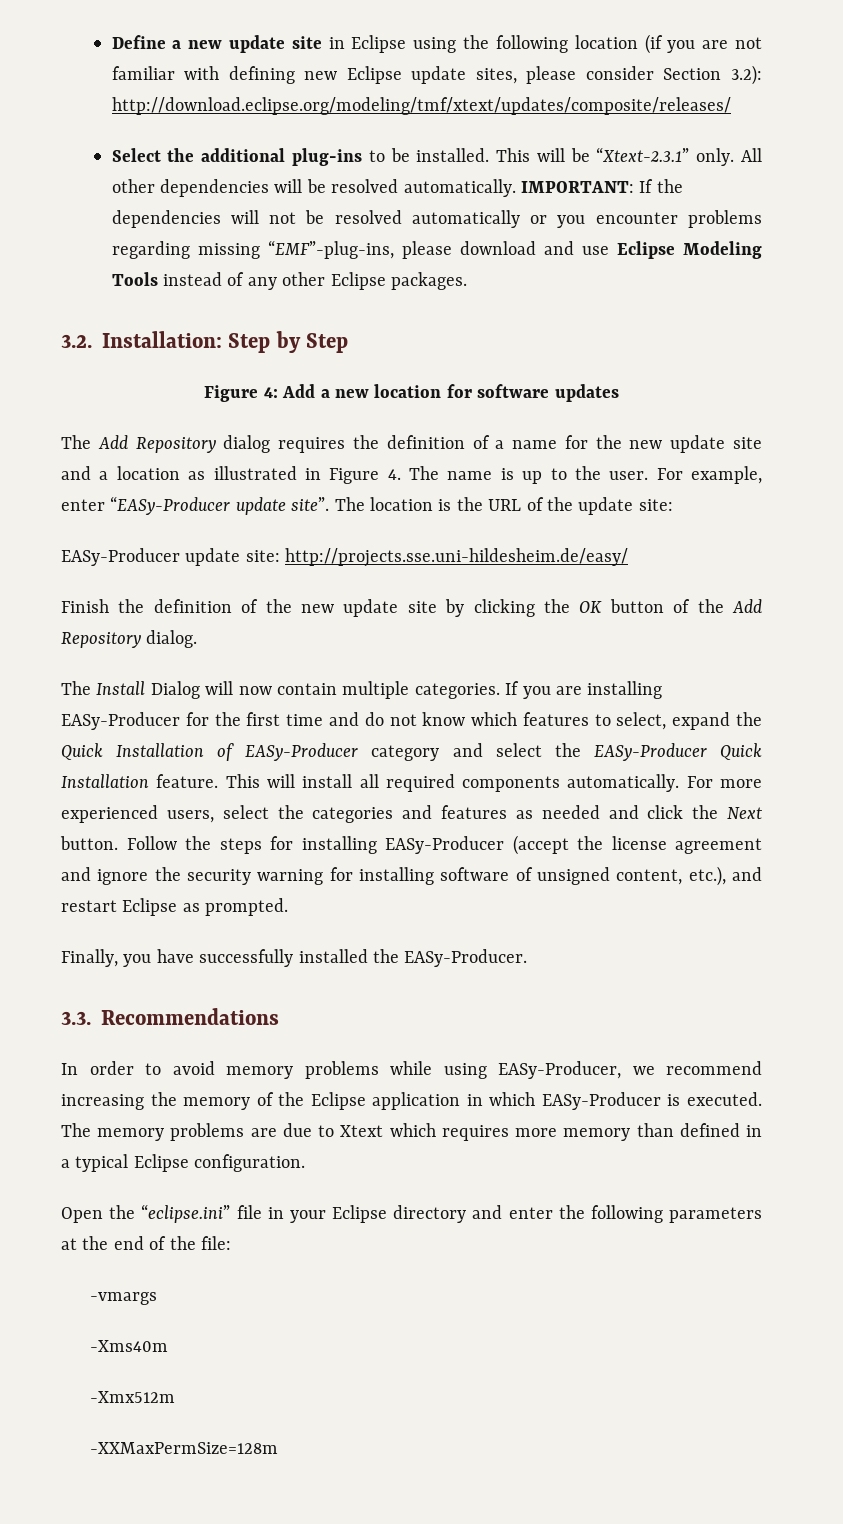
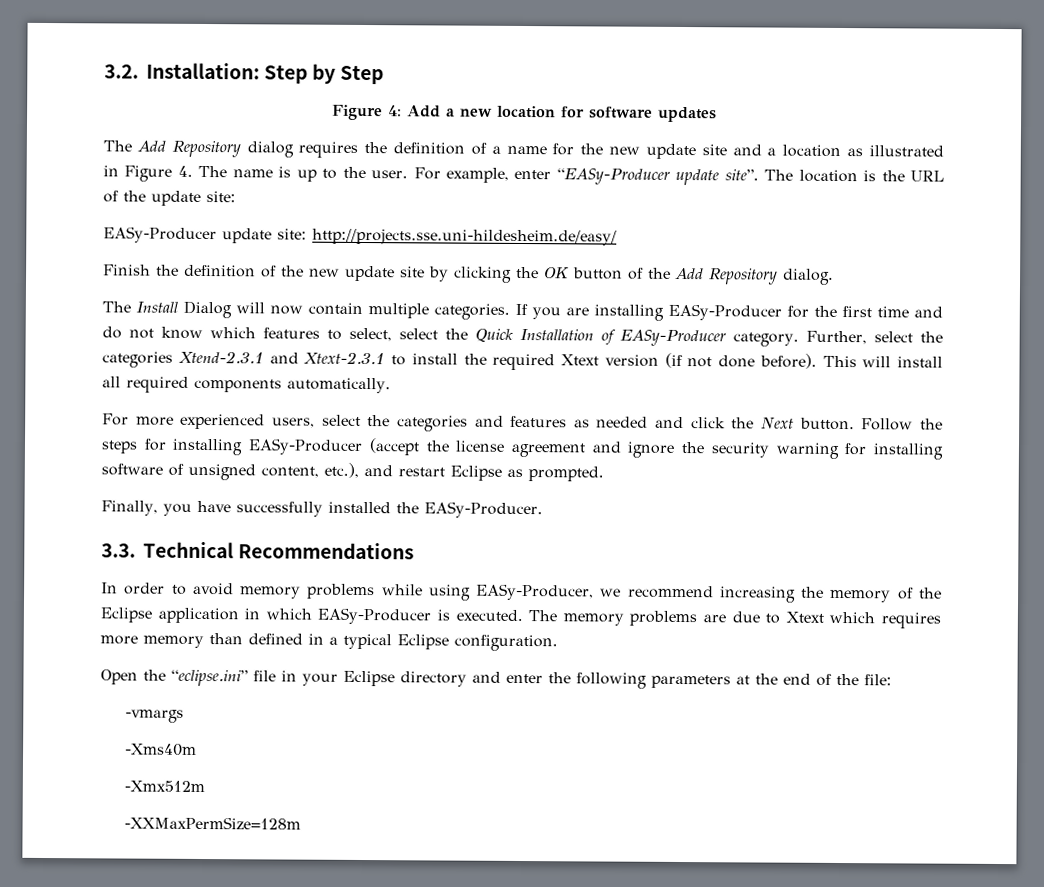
[111,34,762,54] [111,65,762,85] [111,97,731,115] [111,147,762,166] [111,179,683,197] [111,210,762,228] [111,240,762,259] [111,272,468,290] Define a new update site in Eclipse using the following location (if you are not familiar with defining new Eclipse update sites, please consider Section 3.2): http://download.eclipse.org/modeling/tmf/xtext/updates/composite/releases/ // Select the additional plug-ins to be installed. This will be “Xtext-2.3.1” only. All other dependencies will be resolved automatically. IMPORTANT: If the dependencies will not be resolved automatically or you encounter problems regarding missing “EMF”-plug-ins, please download and use Eclipse Modeling Tools instead of any other Eclipse packages. // -> (104, 71) none
[672,712,731,730] expand -> [399,328,439,340] select
[371,743,762,761] [61,774,219,788] category and select the EASy-Producer Quick Installation feature. -> [733,330,943,347] [102,350,817,371] category. Further, select the categories Xtend-2.3.1 and Xtext-2.3.1 to install the required Xtext version (if not done before).
(680, 783) none -> (391, 385) //
(91, 1018) none -> [143,541,234,559] Technical

